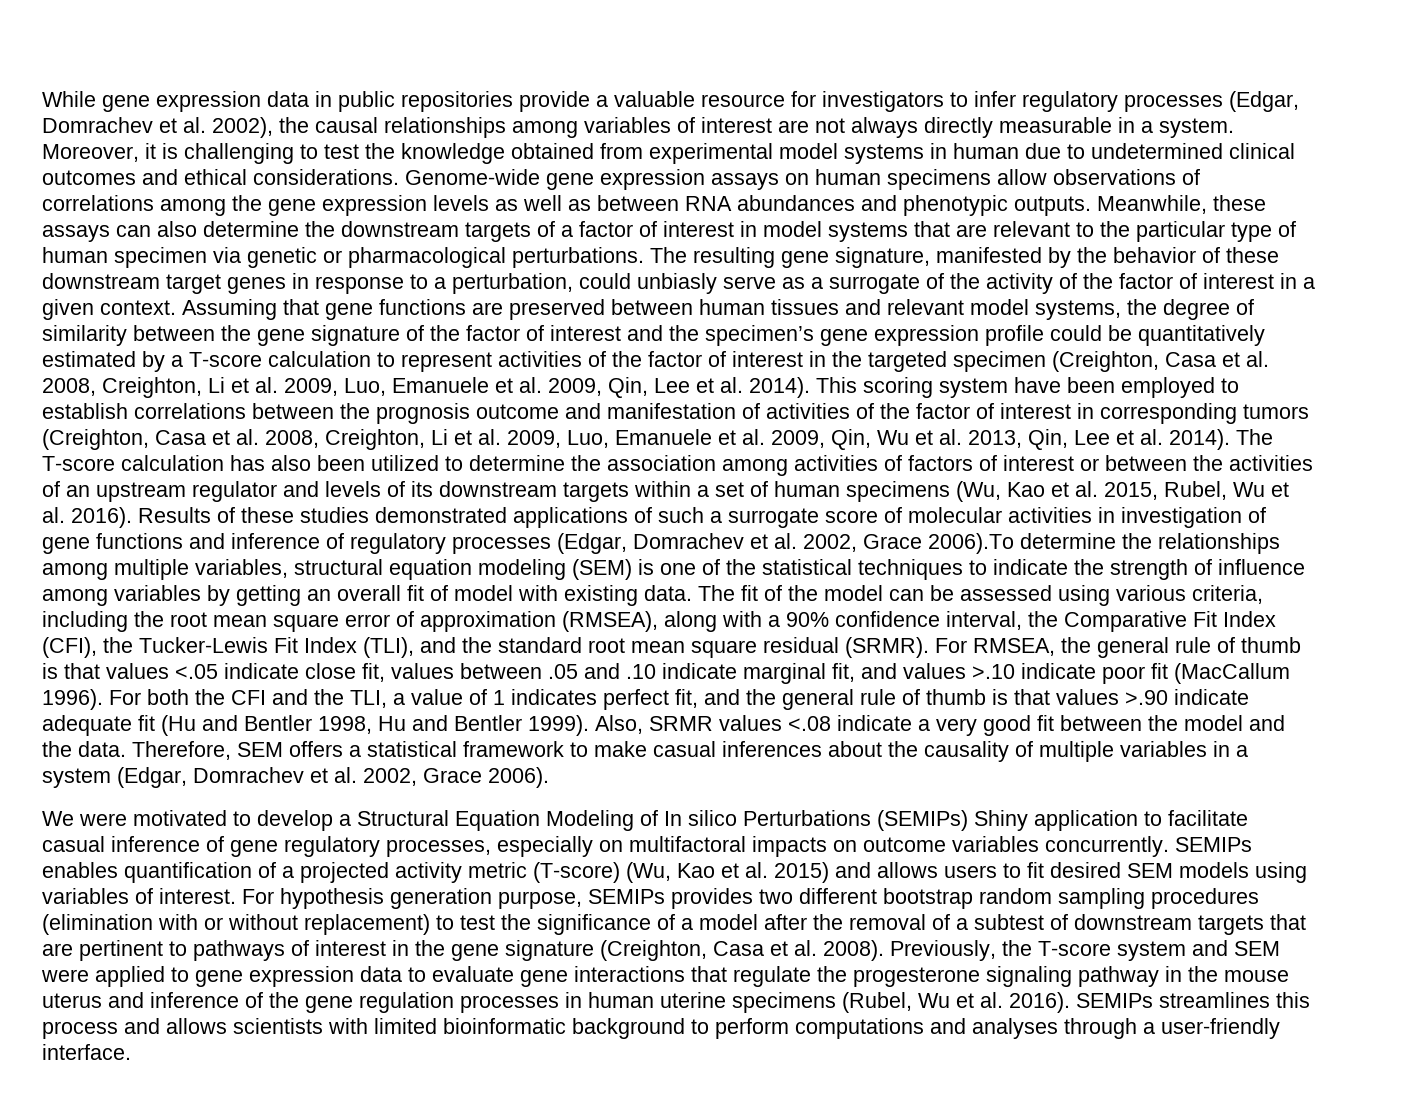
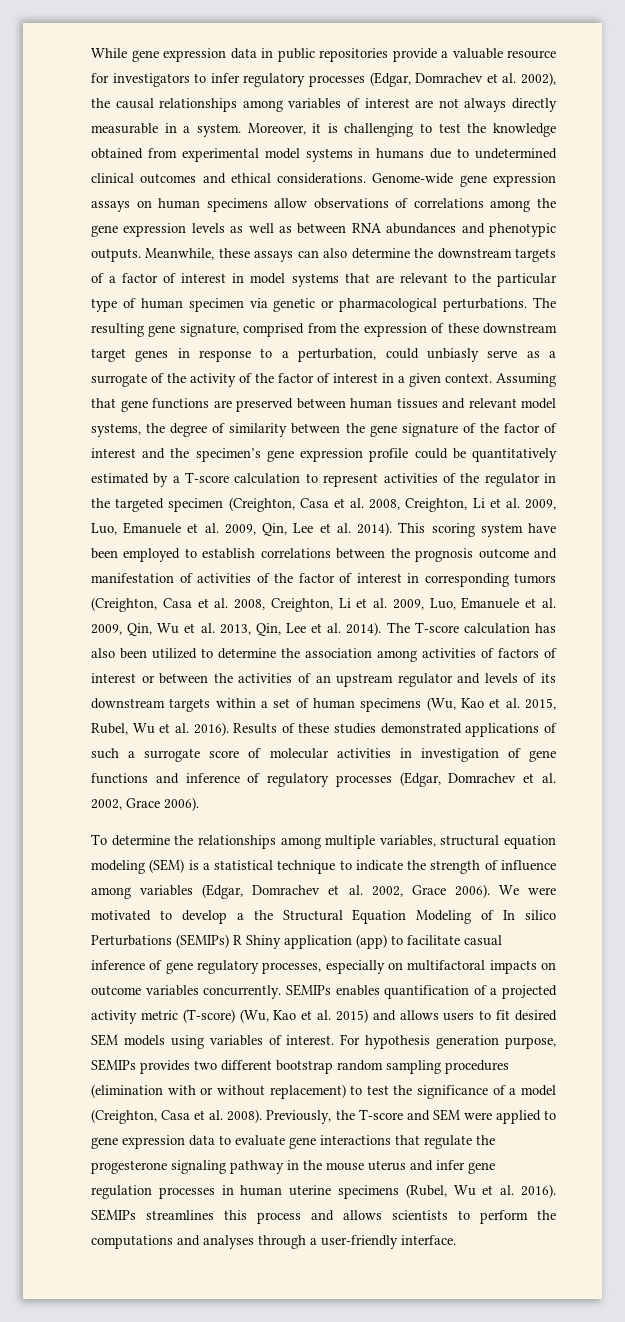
[953,143,1019,159] human -> [376,148,425,159] humans
[936,247,1196,268] manifested by the behavior -> [243,323,427,337] comprised from the expression
[648,351,803,367] factor of interest -> [484,473,540,487] regulator
[928,533,1014,554] 2006).To -> [164,797,199,811] [91,834,107,845] 2006). // To
[660,559,963,580] one of the statistical techniques -> [202,860,336,874] a statistical technique
[207,585,1263,606] [42,611,1276,632] [42,637,1301,658] [42,663,1290,684] [42,689,1249,710] [42,715,1285,736] [42,741,1248,762] [42,767,549,788] by getting an overall fit of model with existing data. The fit of the model can be assessed using various criteria, including the root mean square error of approximation (RMSEA), along with a 90% confidence interval, the Comparative Fit Index (CFI), the Tucker-Lewis Fit Index (TLI), and the standard root mean square residual (SRMR). For RMSEA, the general rule of thumb is that values <.05 indicate close fit, values between .05 and .10 indicate marginal fit, and values >.10 indicate poor fit (MacCallum 1996). For both the CFI and the TLI, a value of 1 indicates perfect fit, and the general rule of thumb is that values >.90 indicate adequate fit (Hu and Bentler 1998, Hu and Bentler 1999). Also, SRMR values <.08 indicate a very good fit between the model and the data. Therefore, SEM offers a statistical framework to make casual inferences about the causality of multiple variables in a system (Edgar, Domrachev et al. 2002, Grace 2006). // -> [202,884,490,899] (Edgar, Domrachev et al. 2002, Grace 2006).
(351, 820) none -> [253,910,273,920] the
(968, 820) none -> [233,935,242,945] R
(1138, 820) none -> [356,934,387,949] (app)
[764,914,1306,935] [42,940,594,961] after the removal of a subtest of downstream targets that are pertinent to pathways of interest in the gene signature -> (556, 1090) none
[1117,941,1186,961] system -> (403, 1114) none
[150,992,299,1008] inference of the -> [436,1160,465,1170] infer
[328,1018,685,1039] with limited bioinformatic background -> (448, 1215) none
(789, 1028) none -> [537,1210,556,1220] the

